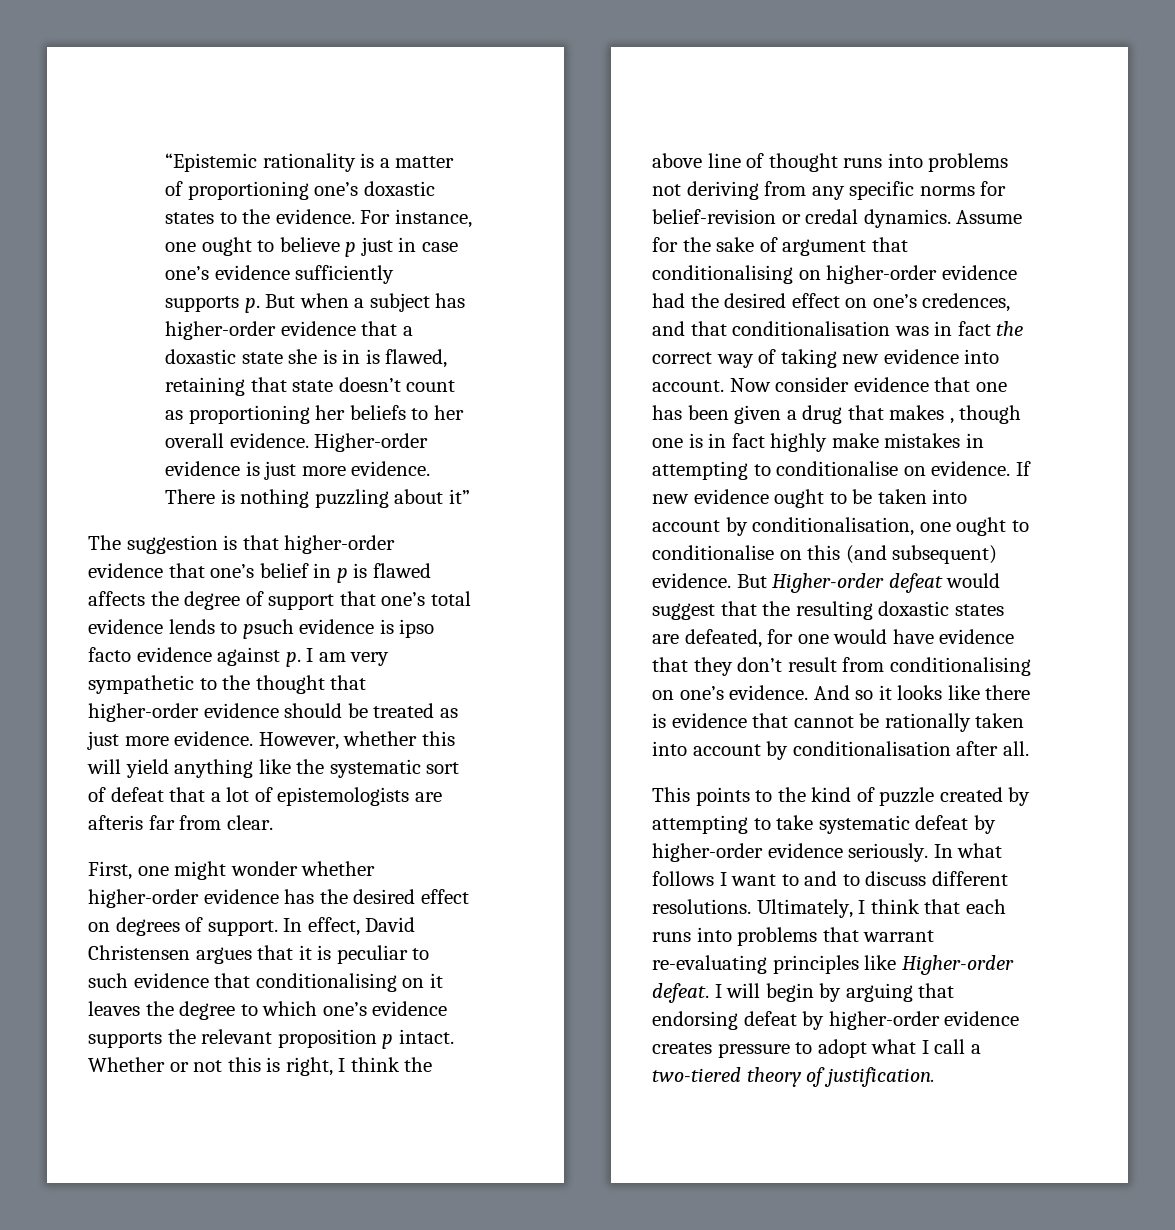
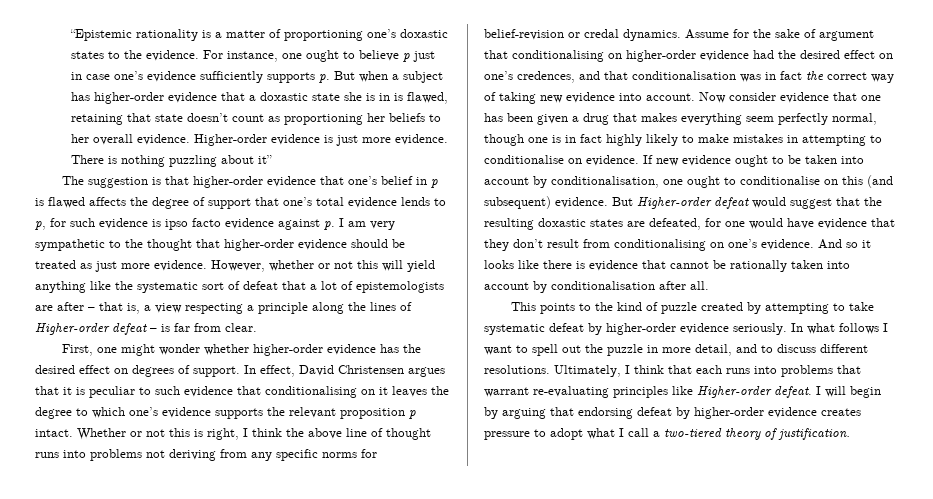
[242,619,294,639] psuch -> [35,218,95,230] p, for such
(418, 738) none -> [318,261,353,269] or not
[88,815,143,830] afteris -> [57,302,412,314] [35,323,170,335] after – that is, a view respecting a principle along the lines of Higher-order defeat – is
[949,418,954,424] , -> [681,113,877,125] everything seem perfectly normal,
(828, 442) none -> [646,134,694,146] likely to
(799, 880) none -> [532,344,732,356] spell out the puzzle in more detail,

